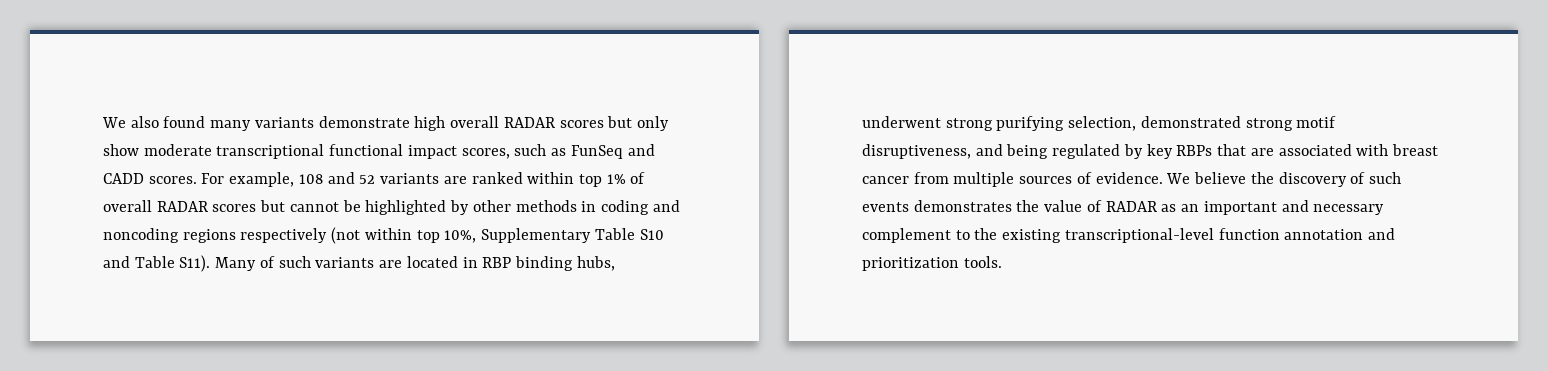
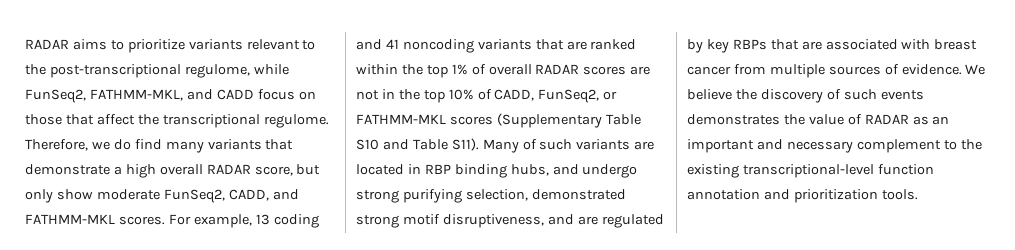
[102,116,410,131] We also found many variants demonstrate -> [25,39,316,53] [25,64,289,78] [25,89,316,103] [25,114,329,128] [25,139,294,153] [25,164,122,175] RADAR aims to prioritize variants relevant to the post-transcriptional regulome, while FunSeq2, FATHMM-MKL, and CADD focus on those that affect the transcriptional regulome. Therefore, we do find many variants that demonstrate a
[559,120,604,128] scores -> [254,166,293,176] score,
[216,144,655,159] [103,172,440,187] transcriptional functional impact scores, such as FunSeq and CADD scores. For example, 108 and 52 variants -> [163,189,299,203] [25,214,319,228] [356,39,564,53] FunSeq2, CADD, and FATHMM-MKL scores. For example, 13 coding and 41 noncoding variants that
(575, 178) none -> [401,64,423,75] the
[260,200,680,215] [103,227,592,244] but cannot be highlighted by other methods in coding and noncoding regions respectively (not within top 10%, Supplementary -> [630,66,651,75] [356,89,618,103] [356,113,602,128] are not in the top 10% of CADD, FunSeq2, or FATHMM-MKL scores (Supplementary
[862,116,941,128] underwent -> [552,164,638,178] and undergo
[1006,144,1049,159] being -> [577,216,598,225] are

